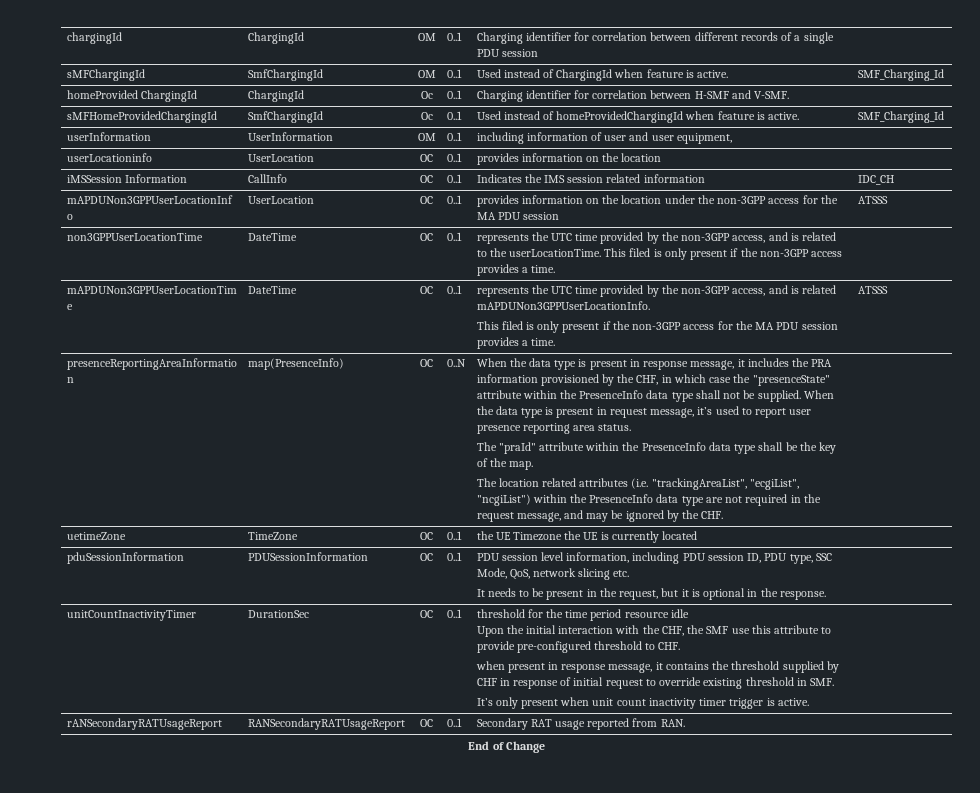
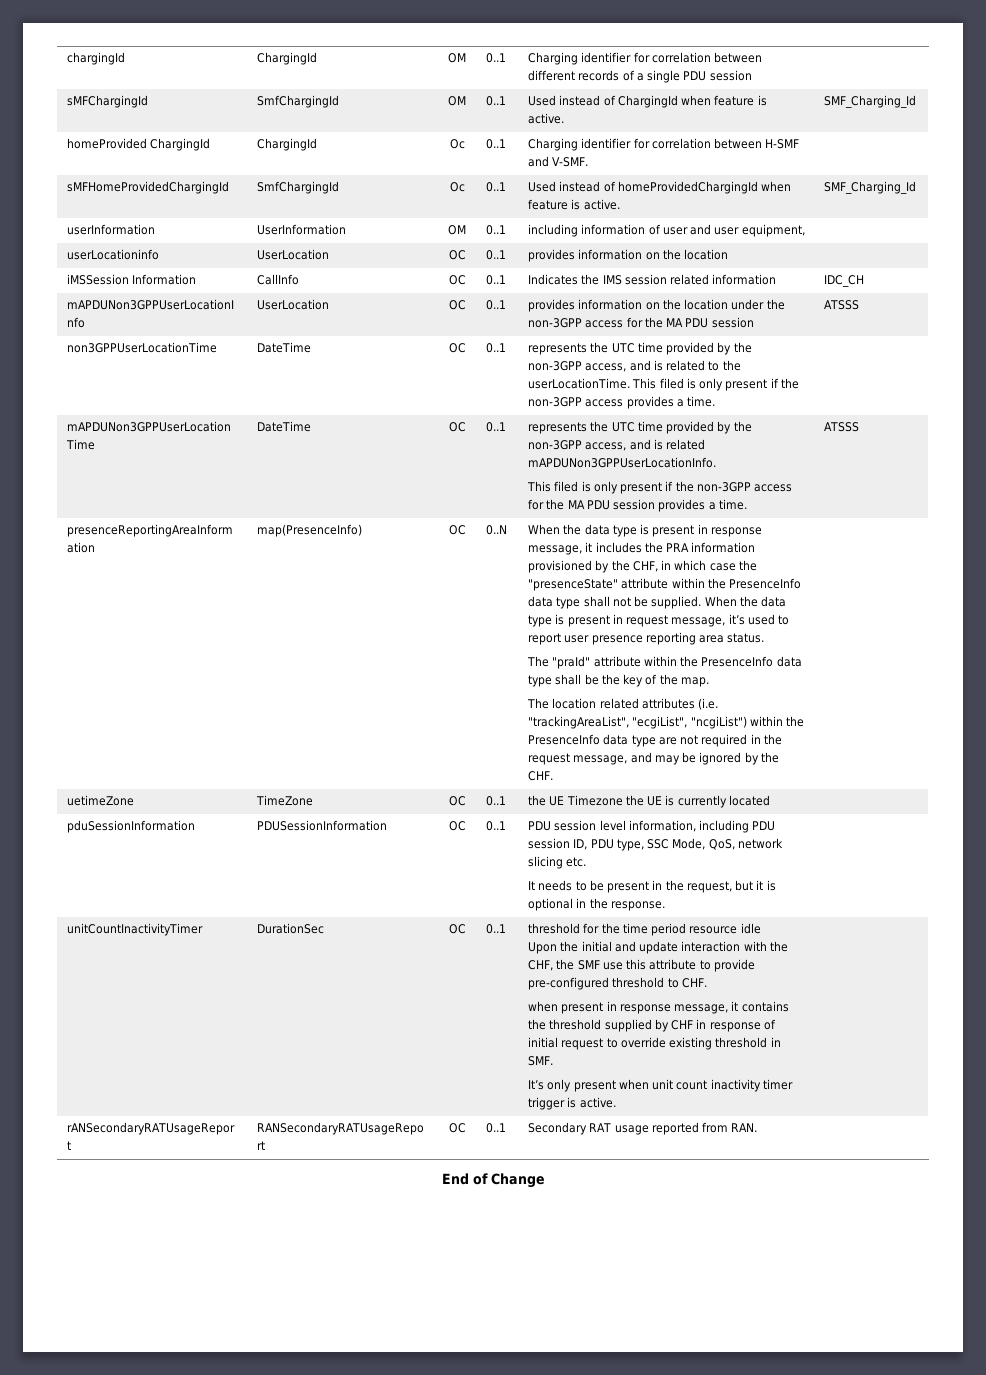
(556, 629) none -> [614,941,679,954] and update

